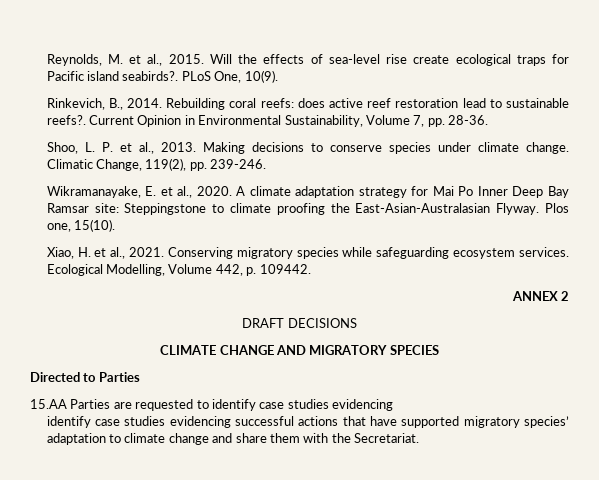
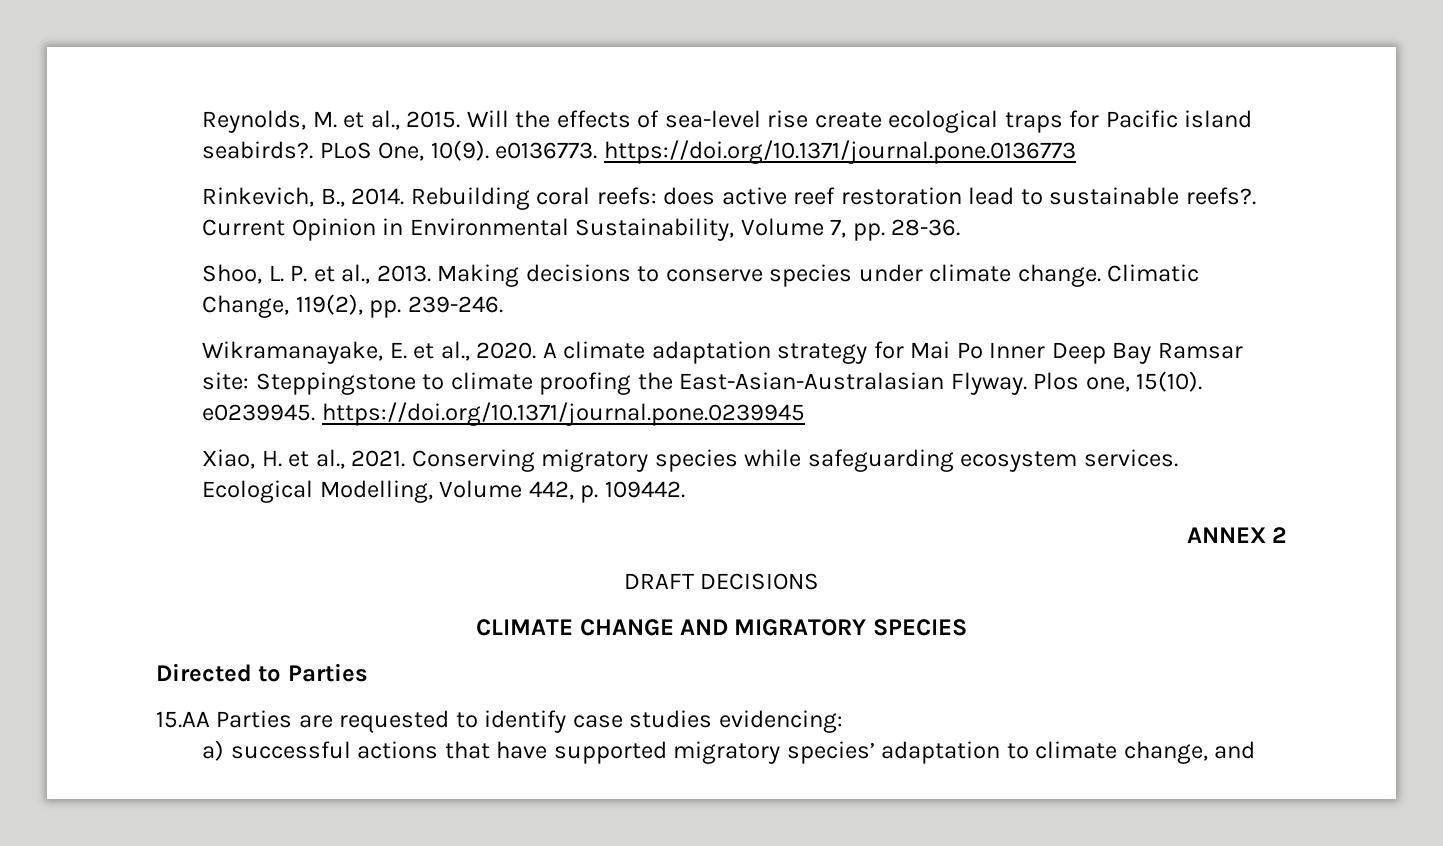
(278, 76) none -> [495,140,1076,164] e0136773. https://doi.org/10.1371/journal.pone.0136773
(116, 225) none -> [202,402,805,426] e0239945. https://doi.org/10.1371/journal.pone.0239945
[332,399,393,411] [46,416,231,428] evidencing // identify case studies evidencing -> [718,710,843,733] [202,740,225,761] evidencing: // a)
[168,433,420,445] change and share them with the Secretariat. -> [1123,741,1256,764] change, and

